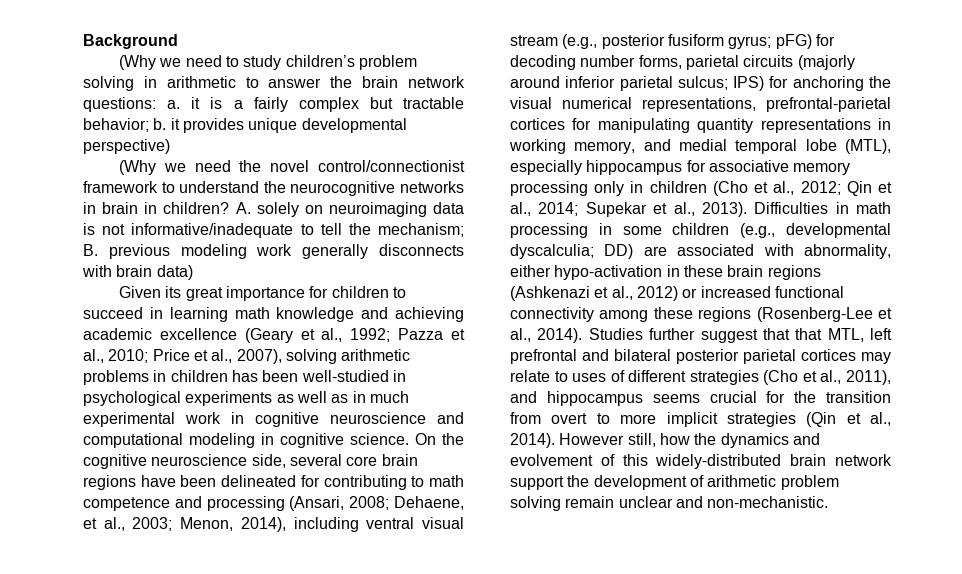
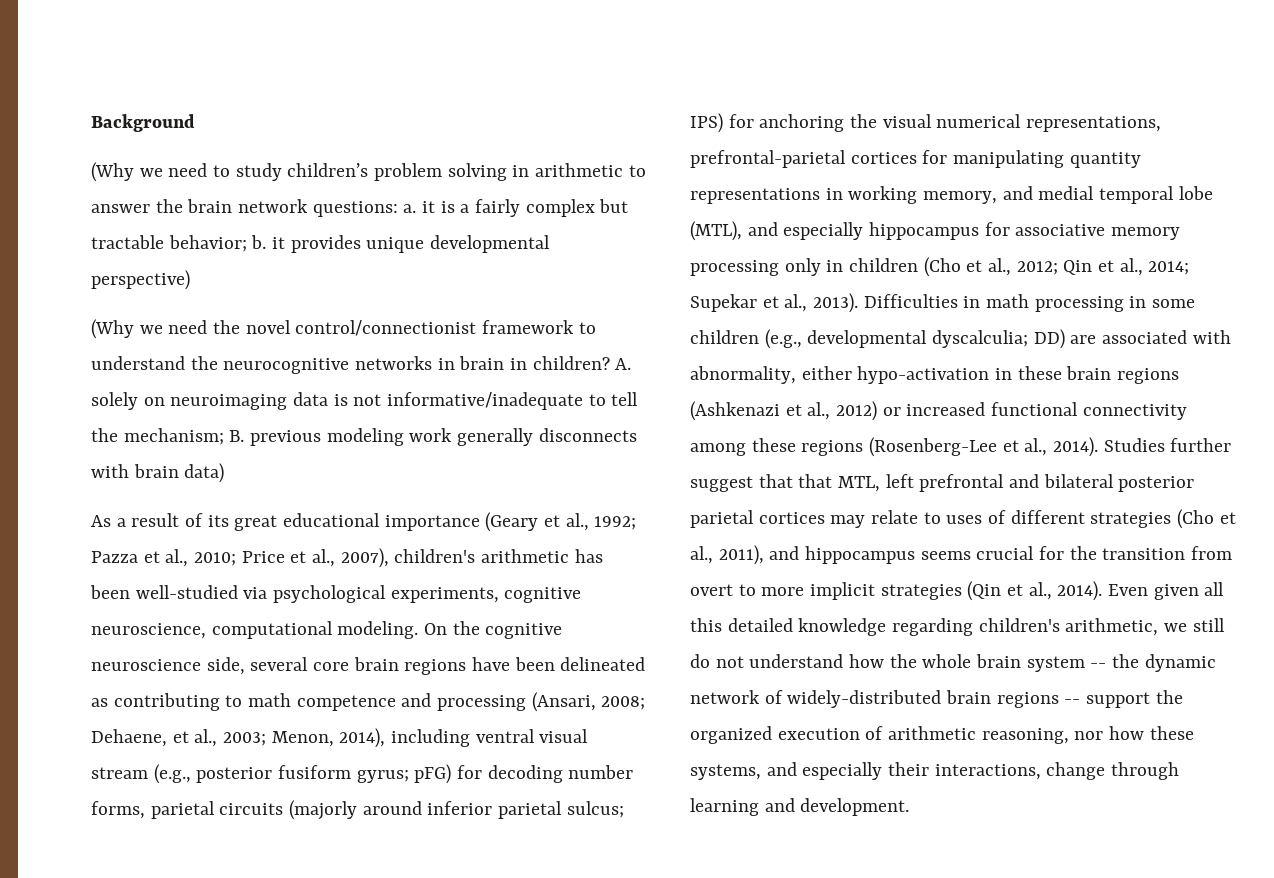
[118,286,406,301] [83,307,464,322] [83,328,237,340] Given its great importance for children to succeed in learning math knowledge and achieving academic excellence -> [91,513,480,531] As a result of its great educational importance
[285,349,411,364] [83,370,406,385] [83,391,409,406] [83,412,464,427] [83,433,409,448] solving arithmetic problems in children has been well-studied in psychological experiments as well as in much experimental work in cognitive neuroscience and computational modeling in cognitive science. -> [394,549,603,563] [90,585,582,603] [91,621,419,639] children's arithmetic has been well-studied via psychological experiments, cognitive neuroscience, computational modeling.
[300,475,320,487] for -> [91,698,108,707] as
(891, 146) none -> [747,222,778,236] and
[559,433,820,448] [510,454,892,469] [510,475,839,490] [510,496,829,511] However still, how the dynamics and evolvement of this widely-distributed brain network support the development of arithmetic problem solving remain unclear and non-mechanistic. -> [1108,582,1225,600] [690,618,1225,636] [690,654,1216,672] [690,690,1183,708] [690,726,1194,744] [690,762,1180,780] [690,798,910,816] Even given all this detailed knowledge regarding children's arithmetic, we still do not understand how the whole brain system -- the dynamic network of widely-distributed brain regions -- support the organized execution of arithmetic reasoning, nor how these systems, and especially their interactions, change through learning and development.

